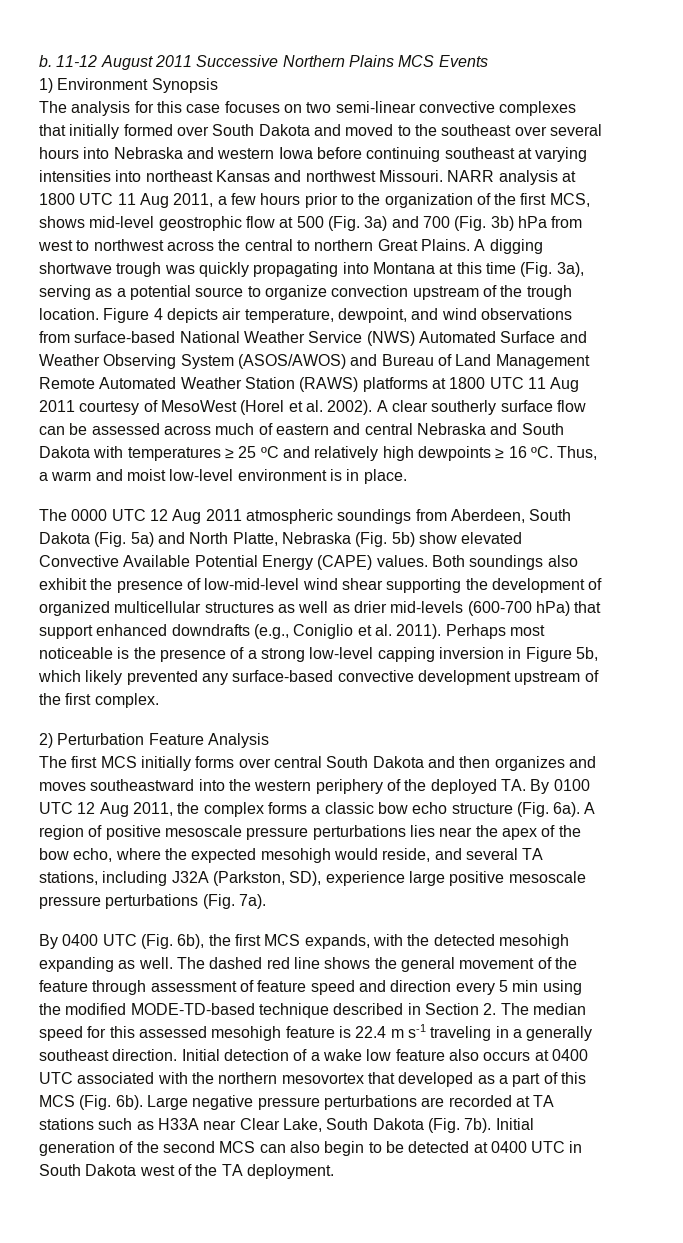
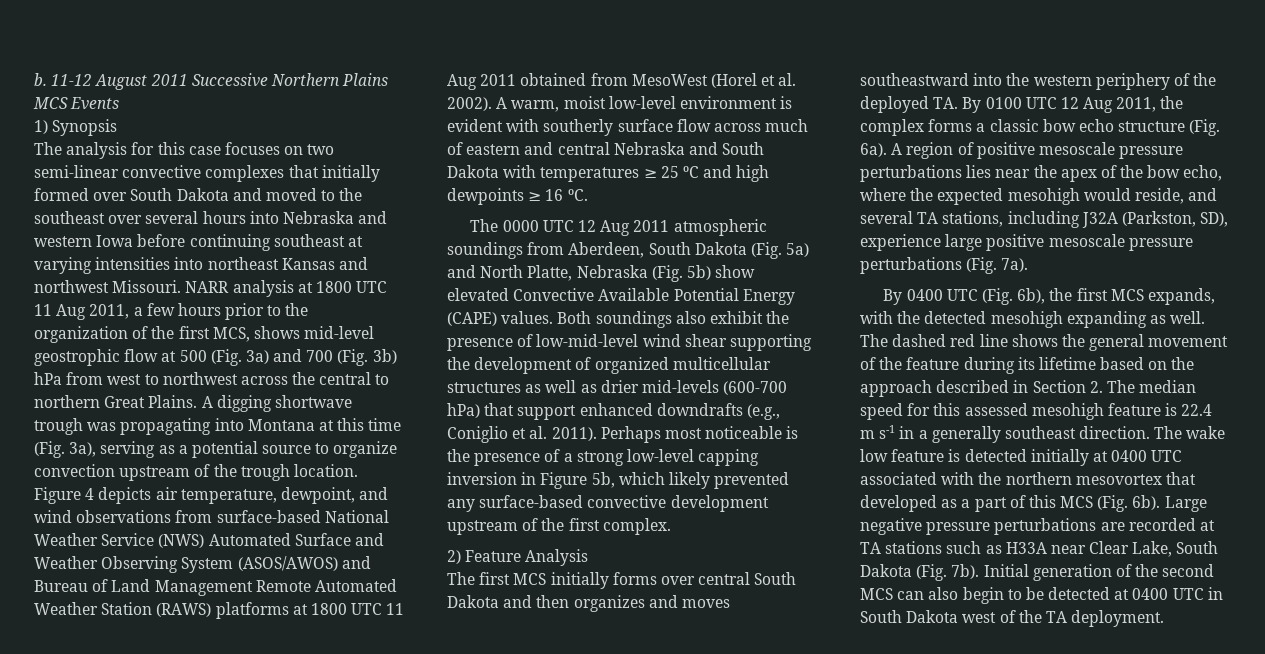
[57,78,149,90] Environment -> (48, 127) none
[198,262,249,277] quickly -> (117, 426) none
[79,400,158,415] courtesy of -> [520,73,628,86] obtained from
[391,400,586,415] [39,423,160,435] clear southerly surface flow can be assessed -> [511,96,793,112] [447,119,711,136] warm, moist low-level environment is evident with southerly surface flow
[314,446,379,461] relatively -> (733, 171) none
[557,446,598,460] [39,469,407,484] Thus, a warm and moist low-level environment is in place. -> (588, 195) none
[57,733,145,745] Perturbation -> (461, 557) none
[92,980,582,995] [39,1003,329,1018] through assessment of feature speed and direction every 5 min using the modified MODE-TD-based technique -> [963,357,1195,374] [860,380,932,397] during its lifetime based on the approach
[430,1026,492,1041] traveling -> (896, 432) none
[181,1049,531,1061] Initial detection of a wake low feature also occurs -> [1154,426,1226,439] [860,449,1089,466] The wake low feature is detected initially

